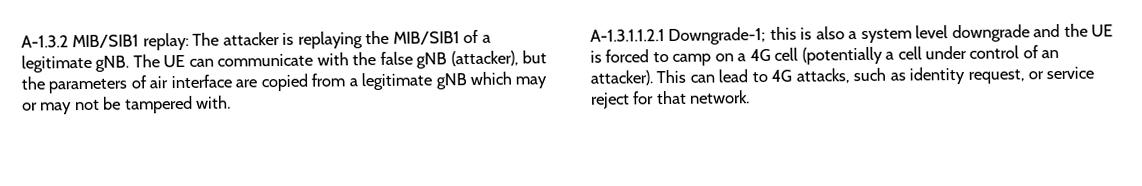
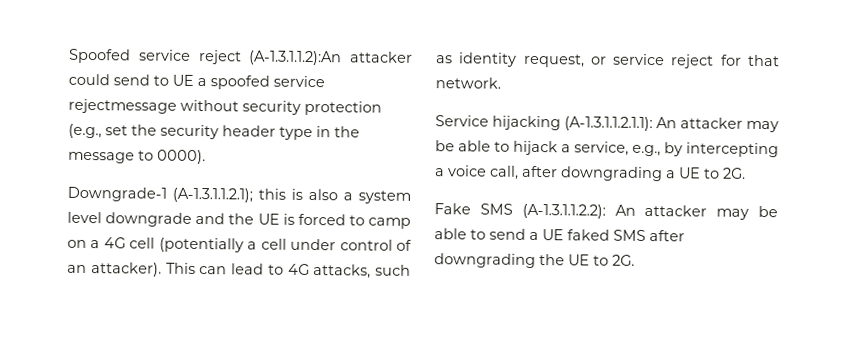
[21,29,491,51] [21,50,548,73] [21,71,548,94] [22,95,232,115] [590,26,767,45] A-1.3.2 MIB/SIB1 replay: The attacker is replaying the MIB/SIB1 of a legitimate gNB. The UE can communicate with the false gNB (attacker), but the parameters of air interface are copied from a legitimate gNB which may or may not be tampered with. // A-1.3.1.1.2.1 Downgrade-1; -> [69,48,413,66] [68,73,325,90] [68,98,382,116] [68,123,360,141] [68,149,206,165] [67,186,253,203] Spoofed service reject (A-1.3.1.1.2):An attacker could send to UE a spoofed service rejectmessage without security protection (e.g., set the security header type in the message to 0000). // Downgrade-1 (A-1.3.1.1.2.1);
(751, 97) none -> [435,115,779,133] [435,140,779,158] [435,165,746,182] [434,203,778,220] [434,228,685,242] [434,253,635,269] // Service hijacking (A-1.3.1.1.2.1.1): An attacker may be able to hijack a service, e.g., by intercepting a voice call, after downgrading a UE to 2G. // Fake SMS (A-1.3.1.1.2.2): An attacker may be able to send a UE faked SMS after downgrading the UE to 2G.

